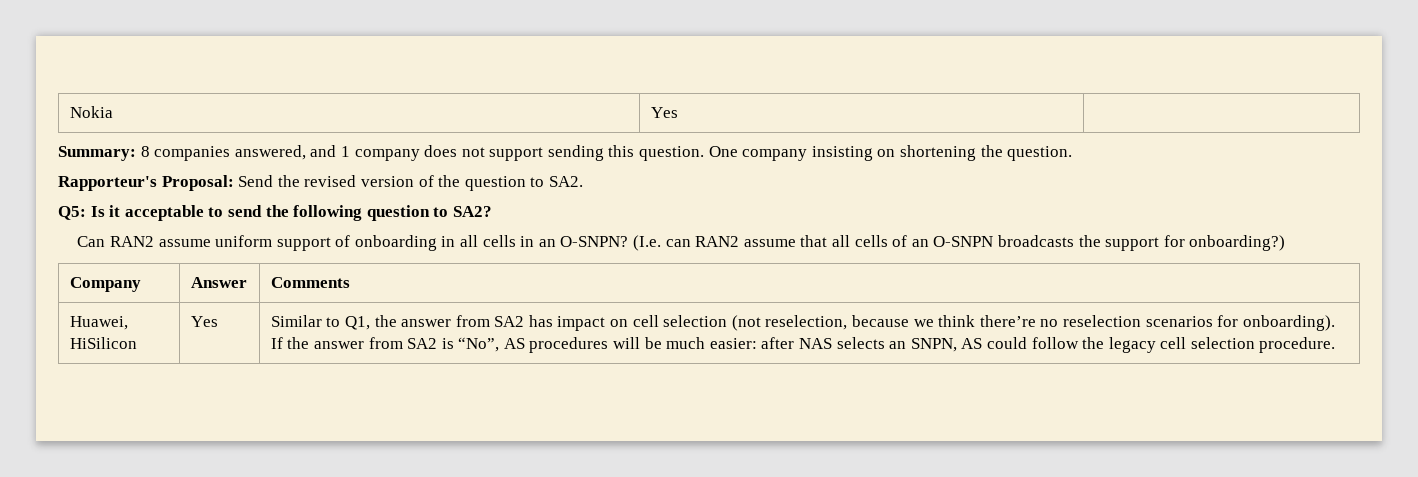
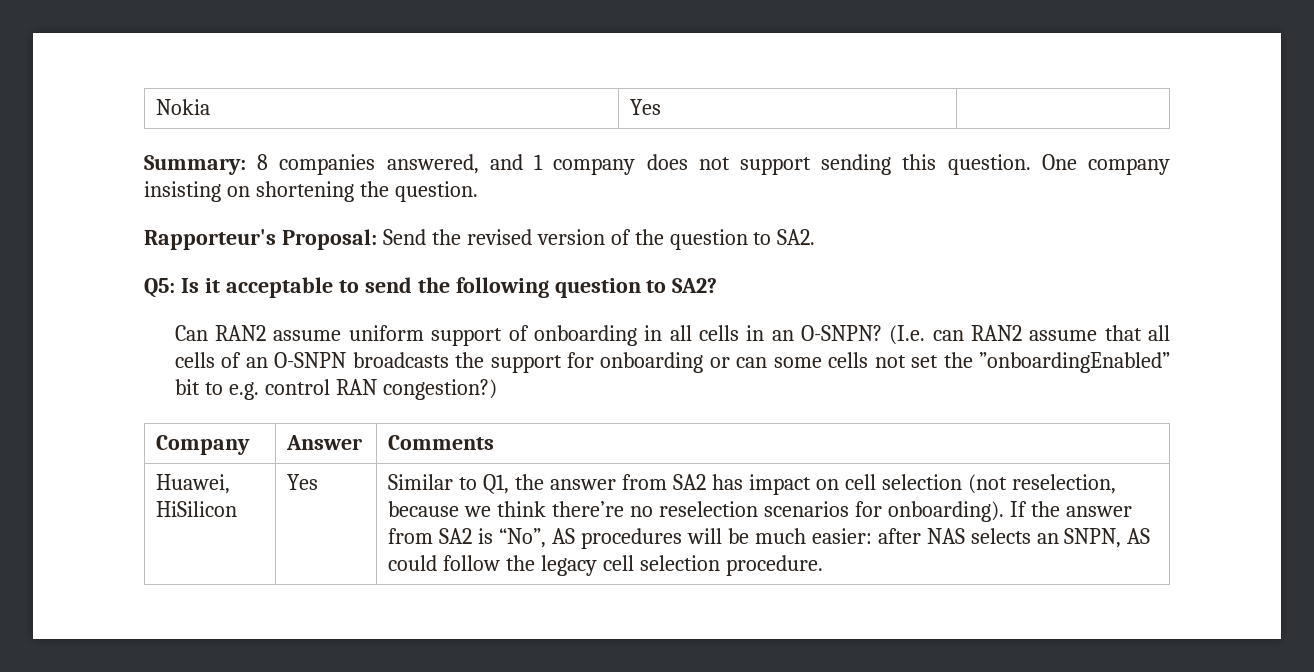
[1189,235,1286,251] onboarding?) -> [600,352,1171,373] [174,379,497,400] onboarding or can some cells not set the ”onboardingEnabled” bit to e.g. control RAN congestion?)

